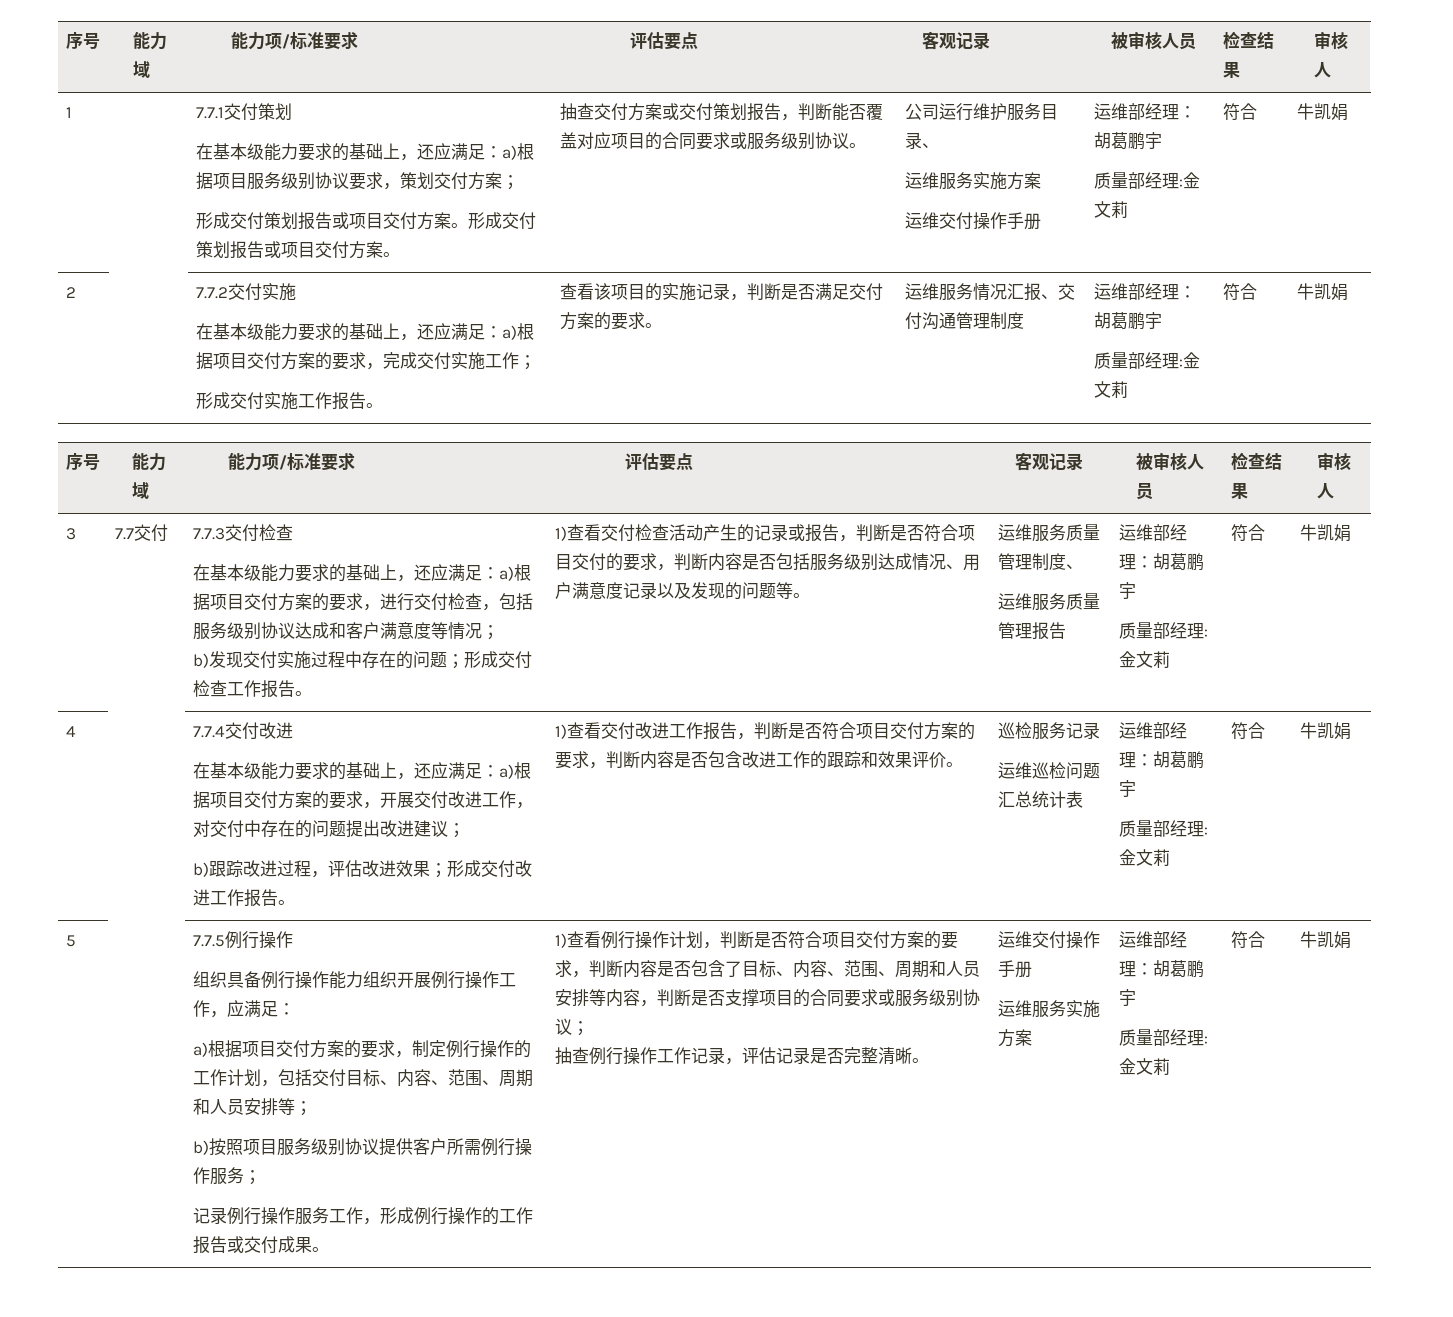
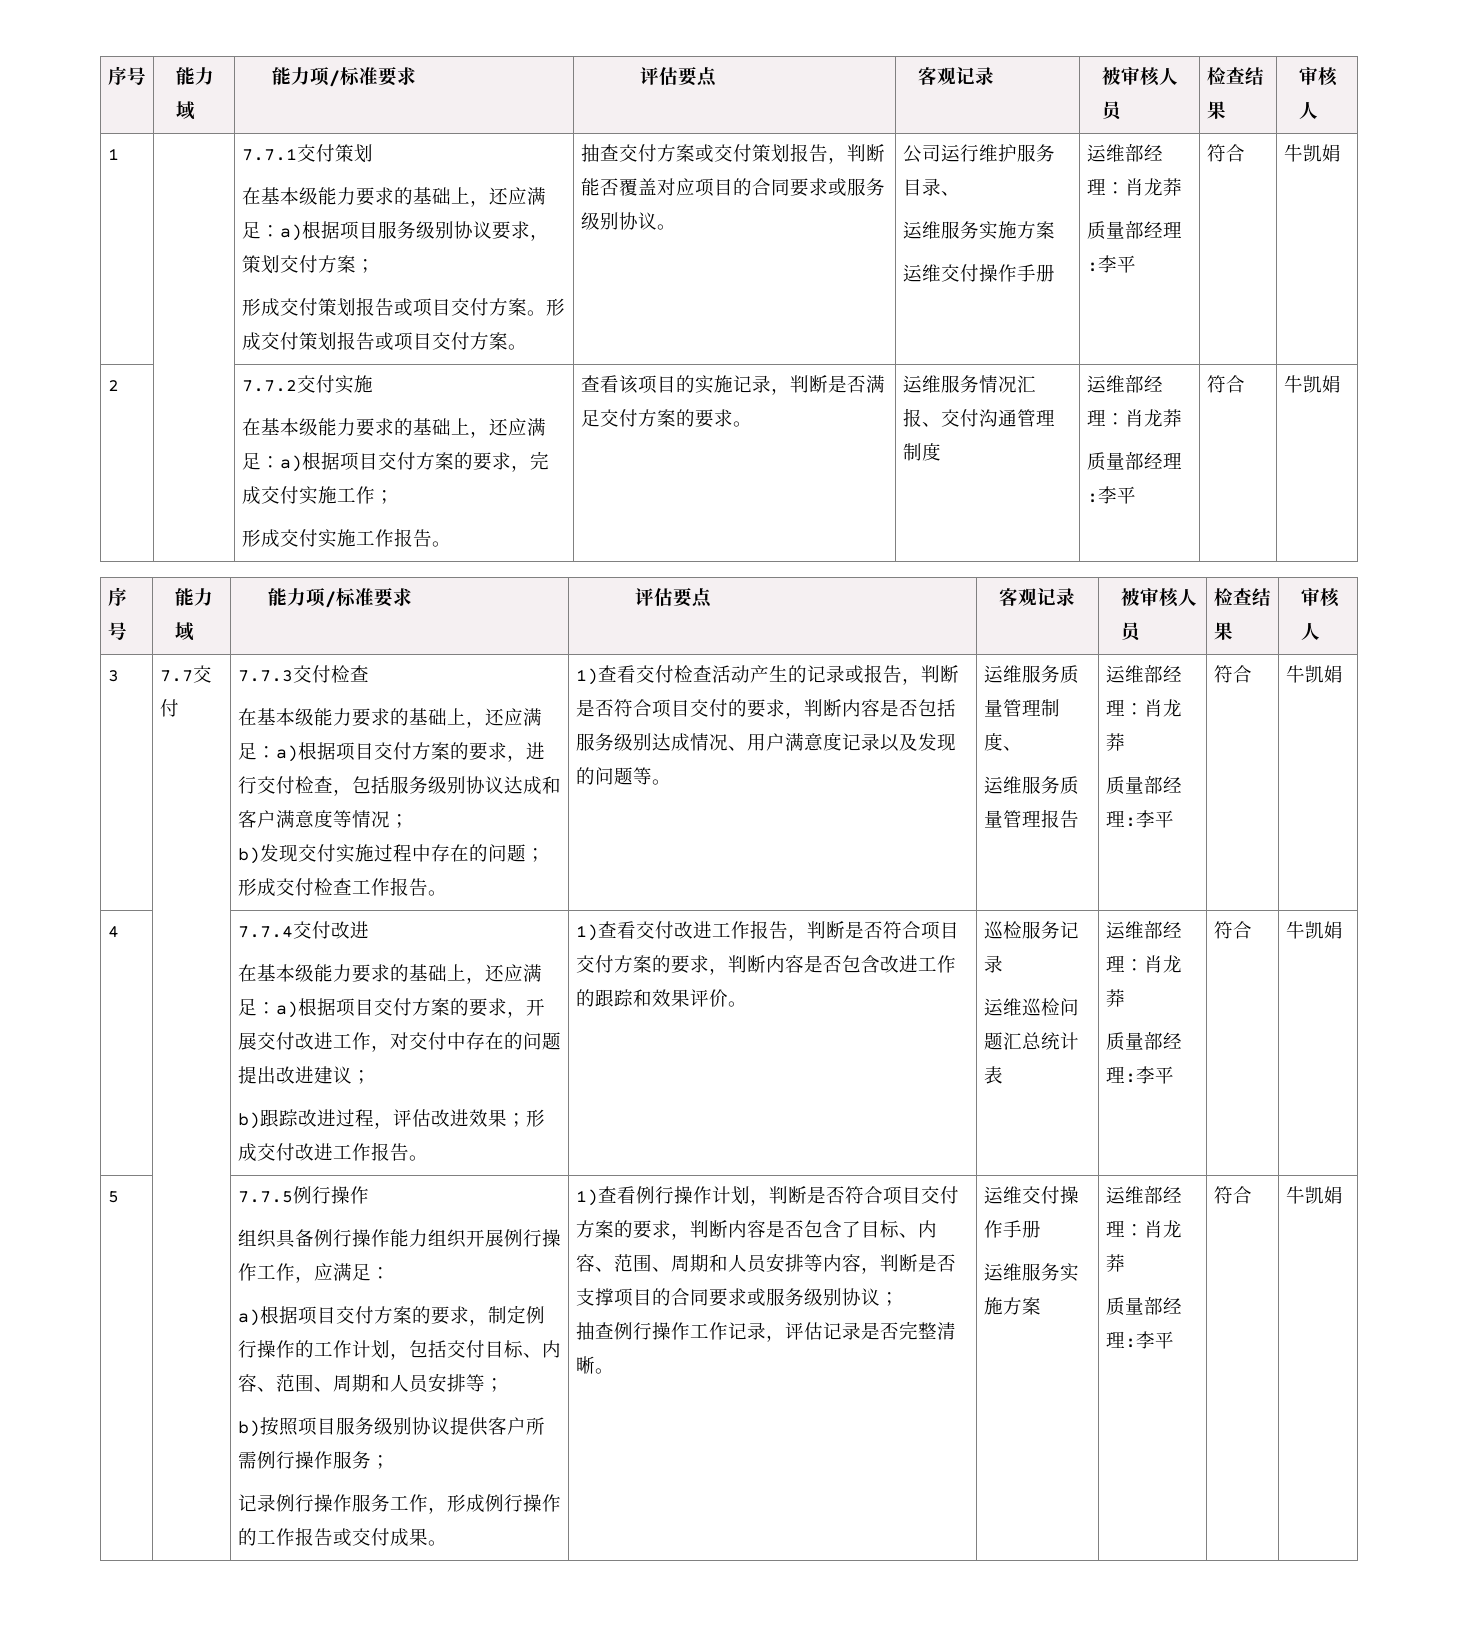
[1093,132,1162,150] [1093,172,1200,189] [1093,201,1128,218] 胡葛鹏宇 // 质量部经理:金文莉 -> [1124,178,1182,196] [1086,221,1182,240] [1086,255,1136,273] 肖龙莽 // 质量部经理:李平
[1093,312,1162,330] [1093,352,1200,369] [1093,381,1128,398] 胡葛鹏宇 // 质量部经理:金文莉 -> [1124,409,1182,427] [1086,452,1182,471] [1086,486,1136,504] 肖龙莽 // 质量部经理:李平
[1152,553,1204,571] [1118,582,1136,599] [1118,622,1208,639] [1118,651,1170,668] 胡葛鹏宇 // 质量部经理:金文莉 -> [1143,699,1182,717] [1105,733,1125,751] [1105,776,1182,795] [1105,810,1174,828] 肖龙莽 // 质量部经理:李平
[1152,751,1204,769] [1118,780,1136,797] [1118,820,1208,837] [1118,849,1170,866] 胡葛鹏宇 // 质量部经理:金文莉 -> [1143,955,1182,973] [1105,989,1125,1007] [1105,1032,1182,1051] [1105,1066,1174,1084] 肖龙莽 // 质量部经理:李平
[1152,960,1204,978] [1118,989,1136,1006] [1118,1029,1208,1046] [1118,1058,1170,1075] 胡葛鹏宇 // 质量部经理:金文莉 -> [1143,1220,1182,1238] [1105,1254,1125,1272] [1105,1297,1182,1316] [1105,1331,1174,1349] 肖龙莽 // 质量部经理:李平

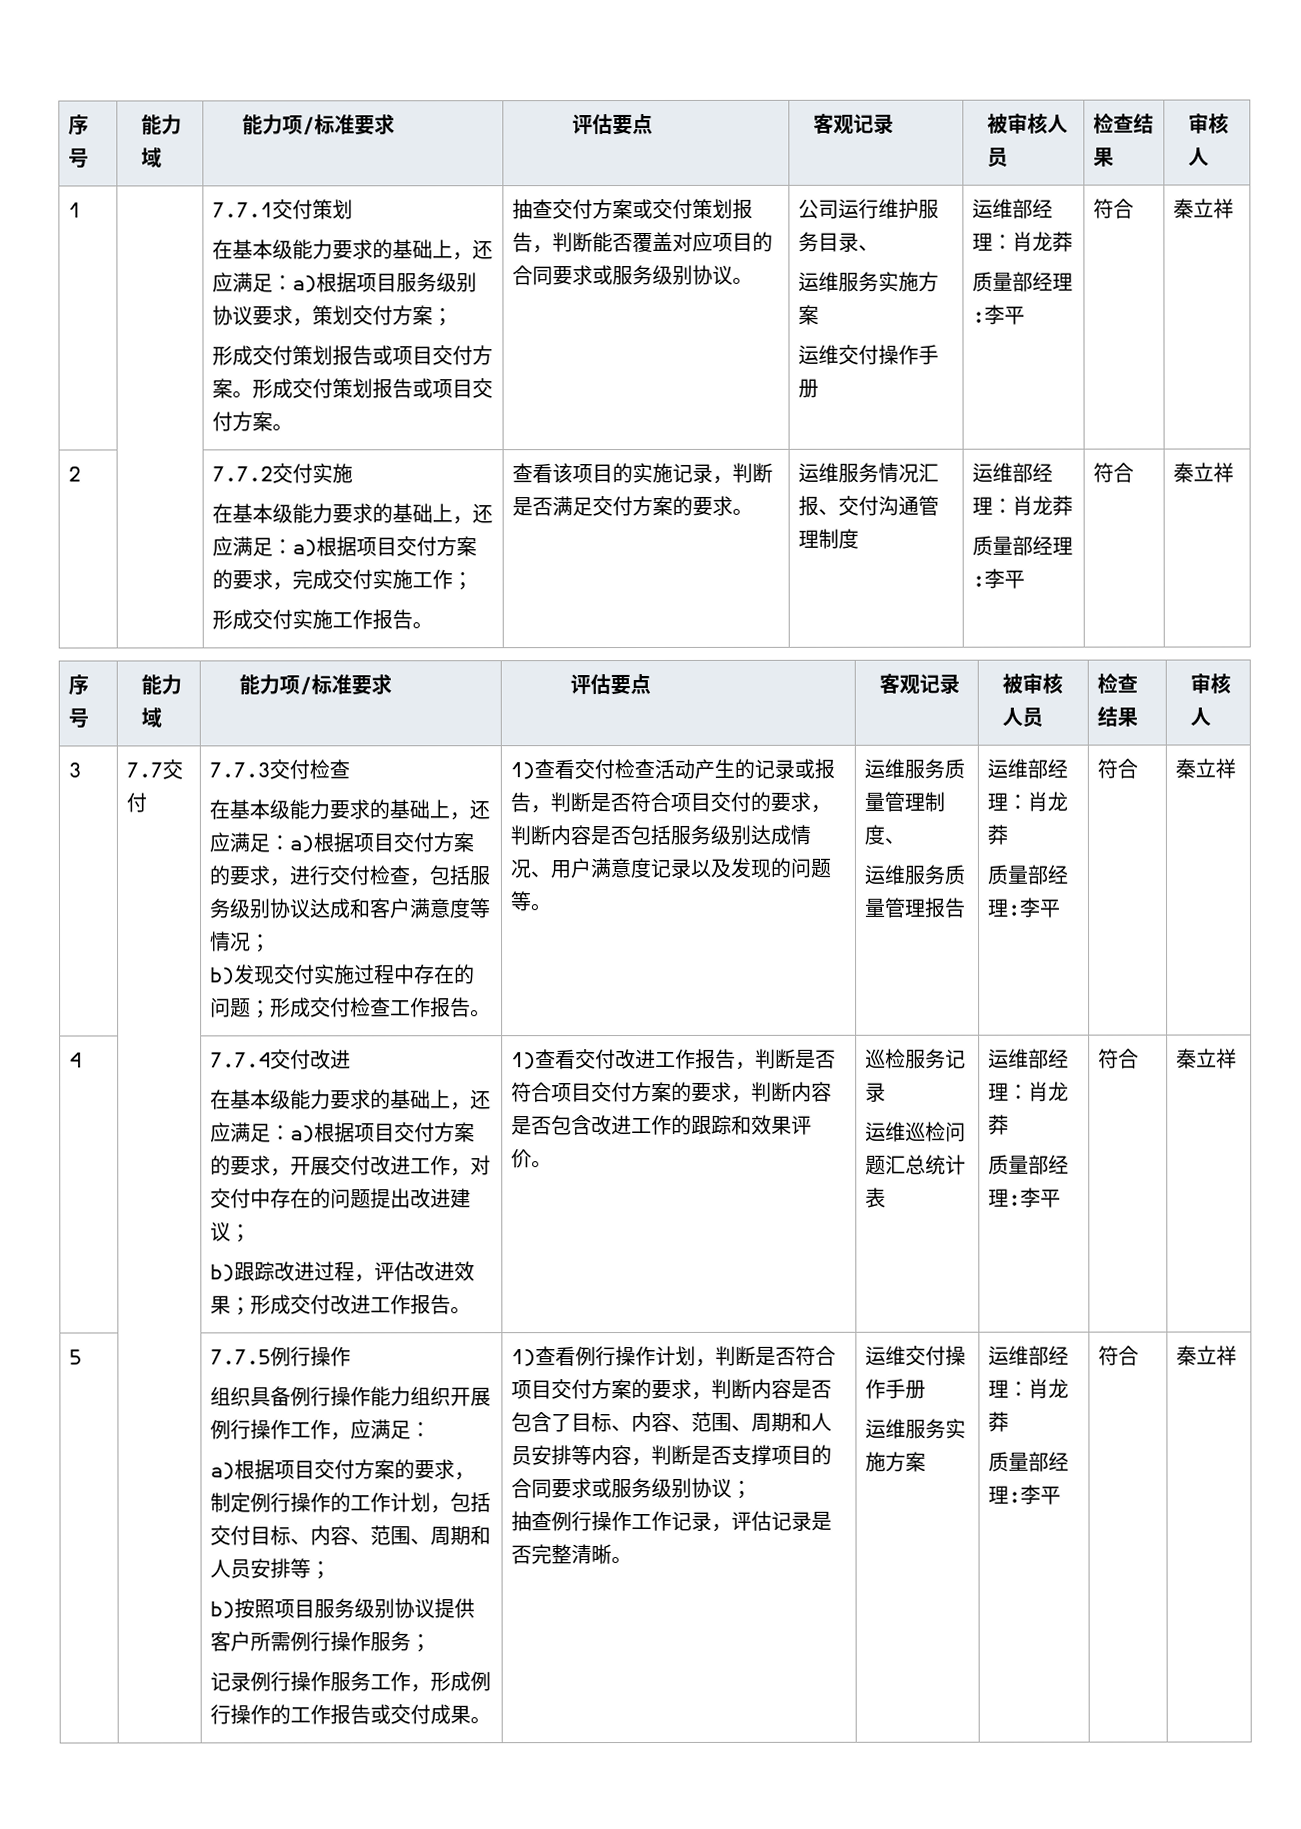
[1283,144,1341,162] 牛凯娟 -> [1172,198,1234,219] 秦立祥
[1283,375,1341,393] 牛凯娟 -> [1172,462,1234,483] 秦立祥
[1285,665,1343,683] 牛凯娟 -> [1174,758,1236,779] 秦立祥
[1285,921,1343,939] 牛凯娟 -> [1175,1048,1237,1069] 秦立祥
[1285,1186,1343,1204] 牛凯娟 -> [1175,1345,1237,1366] 秦立祥

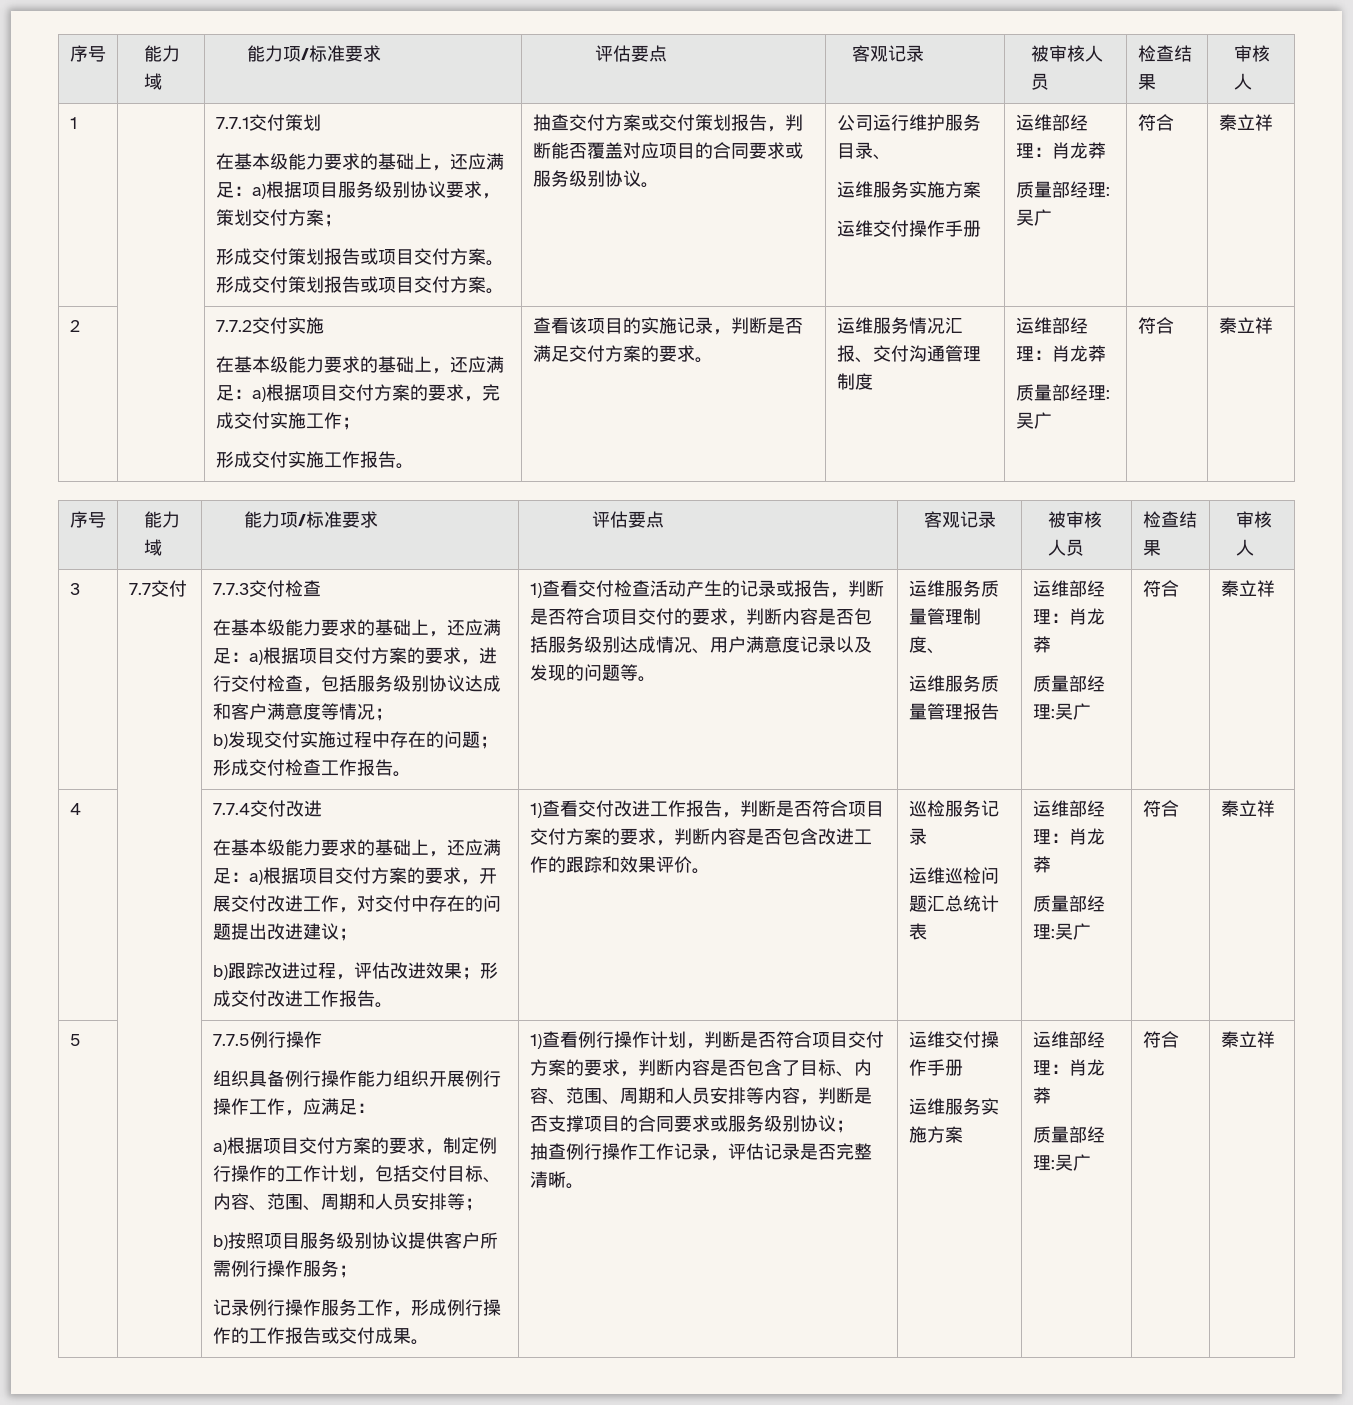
[983,304,1025,325] 李平 -> [1015,209,1052,226] 吴广
[983,568,1025,589] 李平 -> [1015,412,1052,429] 吴广
[1018,897,1061,918] 李平 -> [1054,703,1091,720] 吴广
[1019,1187,1061,1208] 李平 -> [1054,923,1091,940] 吴广
[1019,1484,1061,1505] 李平 -> [1054,1154,1091,1171] 吴广

